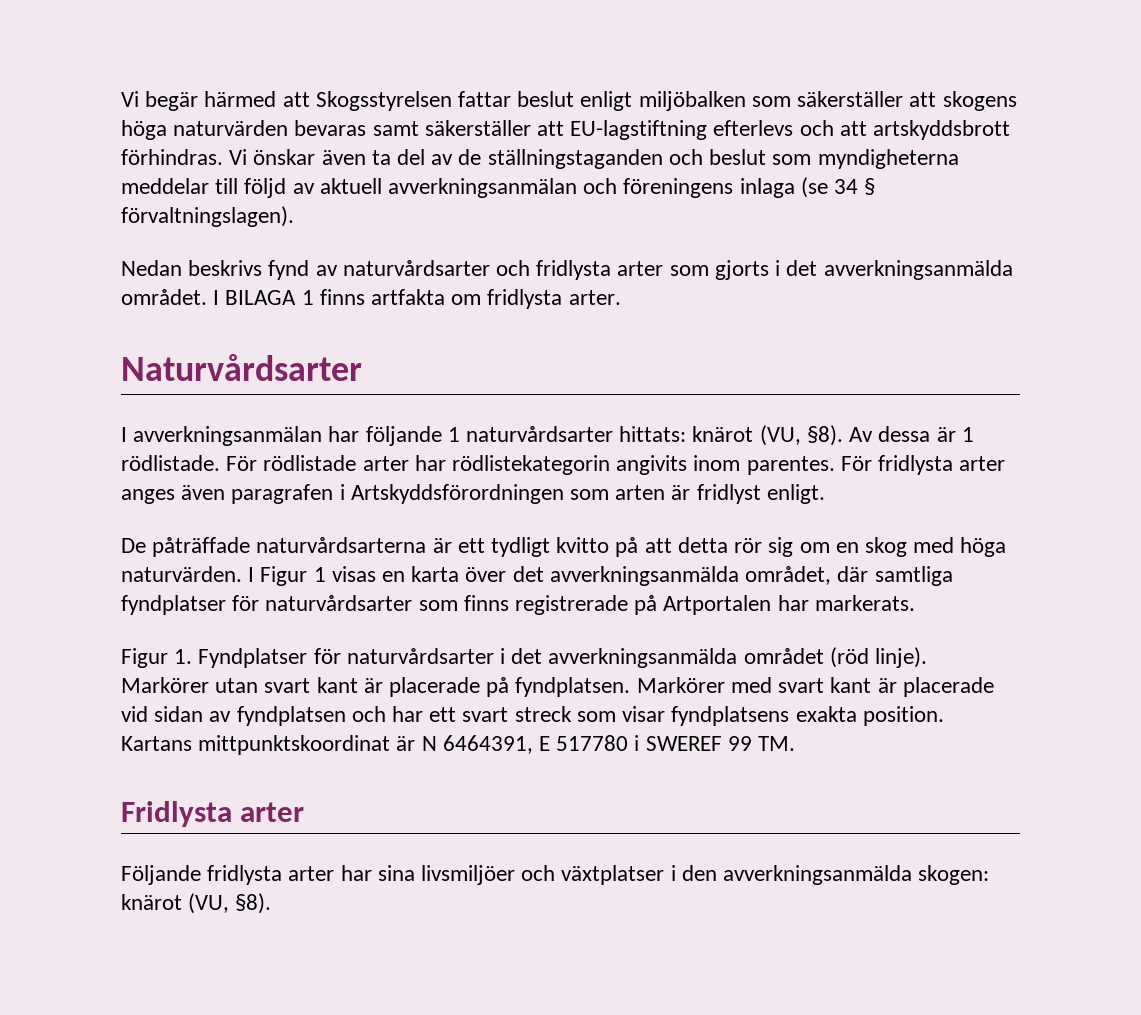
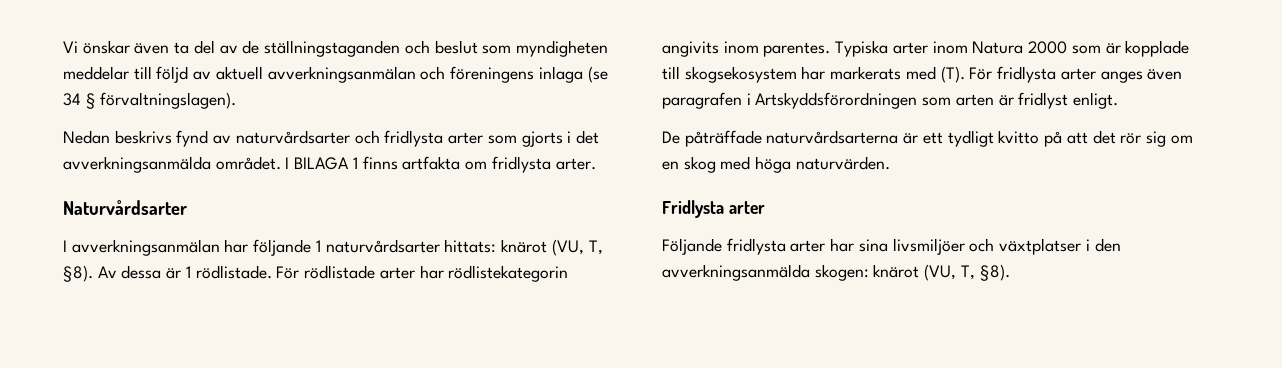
[121,91,1017,111] [121,120,1011,140] [121,149,248,165] Vi begär härmed att Skogsstyrelsen fattar beslut enligt miljöbalken som säkerställer att skogens höga naturvärden bevaras samt säkerställer att EU-lagstiftning efterlevs och att artskyddsbrott förhindras. Vi -> [63,41,78,53] Vi
[817,149,959,169] myndigheterna -> [515,40,608,57] myndigheten
(801, 435) none -> [588,240,603,255] T,
(835, 465) none -> [835,40,1190,57] [662,66,965,83] Typiska arter inom Natura 2000 som är kopplade till skogsekosystem har markerats med (T).
[677,537,728,553] detta -> [1092,130,1116,144] det
[248,566,953,586] [121,595,915,615] [121,647,928,668] [121,677,994,697] [121,706,944,726] [121,735,796,755] I Figur 1 visas en karta över det avverkningsanmälda området, där samtliga fyndplatser för naturvårdsarter som finns registrerade på Artportalen har markerats. // Figur 1. Fyndplatser för naturvårdsarter i det avverkningsanmälda området (röd linje). Markörer utan svart kant är placerade på fyndplatsen. Markörer med svart kant är placerade vid sidan av fyndplatsen och har ett svart streck som visar fyndplatsens exakta position. Kartans mittpunktskoordinat är N 6464391, E 517780 i SWEREF 99 TM. -> (890, 163) none
(230, 903) none -> [960,265,975,280] T,

